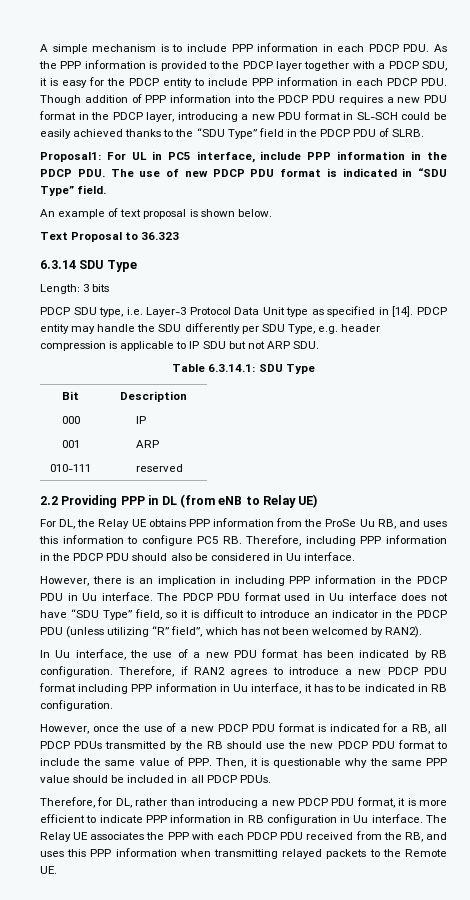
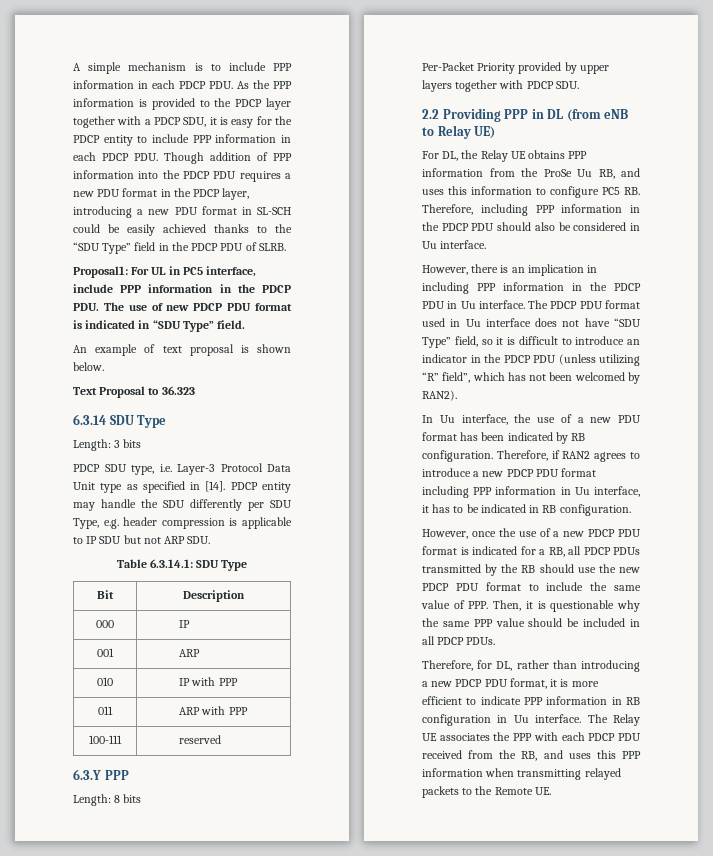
[50,464,91,472] [135,464,183,472] 010-111 | reserved -> [97,677,113,686] [179,677,238,686] [98,706,113,715] [179,706,248,715] [89,735,122,744] [179,735,222,744] [73,769,129,780] [73,794,142,806] [422,62,609,74] [422,80,579,92] 010 | IP with PPP // 011 | ARP with PPP // 100-111 | reserved // 6.3.Y PPP // Length: 8 bits // Per-Packet Priority provided by upper layers together with PDCP SDU.

